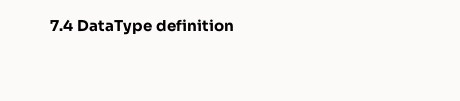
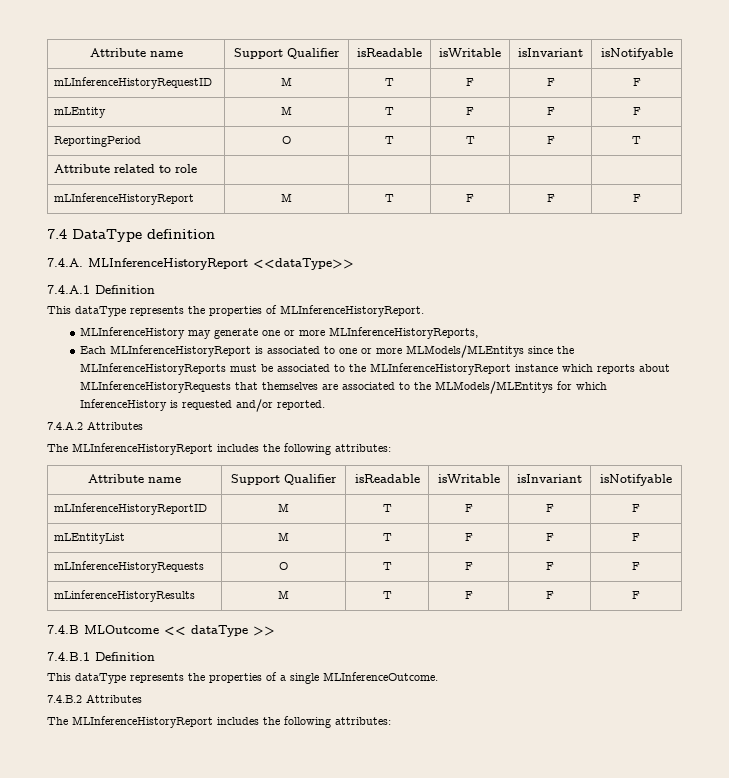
[50,19,235,35] 7.4 DataType definition -> [89,48,183,57] [234,48,340,59] [357,48,422,57] [439,48,501,58] [518,48,583,57] [600,48,673,60] [53,77,212,89] [281,77,292,86] [385,78,394,86] [466,78,474,86] [546,78,555,86] [632,78,641,86] [53,107,106,118] [281,106,292,115] [385,107,394,115] [466,107,474,115] [546,107,555,115] [632,107,641,115] [53,136,141,147] [282,136,291,144] [385,136,394,144] [465,136,475,144] [546,136,555,144] [632,136,641,144] [53,164,197,173] [53,193,194,205] [281,193,292,202] [385,194,394,202] [466,194,474,202] [546,194,555,202] [632,194,641,202] [47,229,215,242] [47,258,354,270] [47,285,155,294] [47,305,424,317] [80,327,479,339] [80,345,575,358] [80,363,671,375] [80,381,608,394] [80,399,326,412] [47,421,143,430] [47,443,391,455] [88,474,181,483] [231,474,337,485] [354,474,420,483] [437,474,500,484] [517,474,582,483] [600,474,672,486] [53,503,207,515] [278,503,289,512] [382,504,392,512] [464,504,473,512] [545,504,554,512] [632,504,640,512] [53,533,125,544] [278,532,289,541] [382,533,392,541] [464,533,473,541] [545,533,554,541] [632,533,640,541] [53,561,204,573] [279,562,288,570] [382,562,392,570] [464,562,473,570] [545,562,554,570] [632,562,640,570] [53,590,195,602] [278,590,289,599] [382,591,392,599] [464,591,473,599] [545,591,554,599] [632,591,640,599] [47,625,275,637] [47,652,155,661] [47,672,438,684] [47,694,142,703] [47,716,391,728] Attribute name | Support Qualifier | isReadable | isWritable | isInvariant | isNotifyable // mLInferenceHistoryRequestID | M | T | F | F | F // mLEntity | M | T | F | F | F // ReportingPeriod | O | T | T | F | T // Attribute related to role | | | | | // mLInferenceHistoryReport | M | T | F | F | F // 7.4 DataType definition // 7.4.A. MLInferenceHistoryReport <<dataType>> // 7.4.A.1 Definition // This dataType represents the properties of MLInferenceHistoryReport. // MLInferenceHistory may generate one or more MLInferenceHistoryReports, // Each MLInferenceHistoryReport is associated to one or more MLModels/MLEntitys since the MLInferenceHistoryReports must be associated to the MLInferenceHistoryReport instance which reports about MLInferenceHistoryRequests that themselves are associated to the MLModels/MLEntitys for which InferenceHistory is requested and/or reported. // 7.4.A.2 Attributes // The MLInferenceHistoryReport includes the following attributes: // Attribute name | Support Qualifier | isReadable | isWritable | isInvariant | isNotifyable // mLInferenceHistoryReportID | M | T | F | F | F // mLEntityList | M | T | F | F | F // mLInferenceHistoryRequests | O | T | F | F | F // mLinferenceHistoryResults | M | T | F | F | F // 7.4.B MLOutcome << dataType >> // 7.4.B.1 Definition // This dataType represents the properties of a single MLInferenceOutcome. // 7.4.B.2 Attributes // The MLInferenceHistoryReport includes the following attributes:

